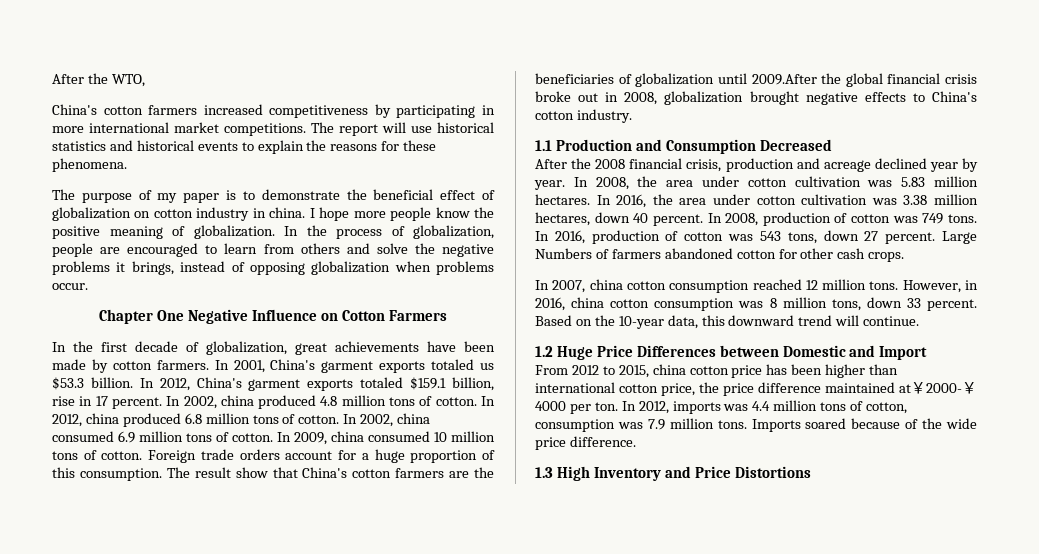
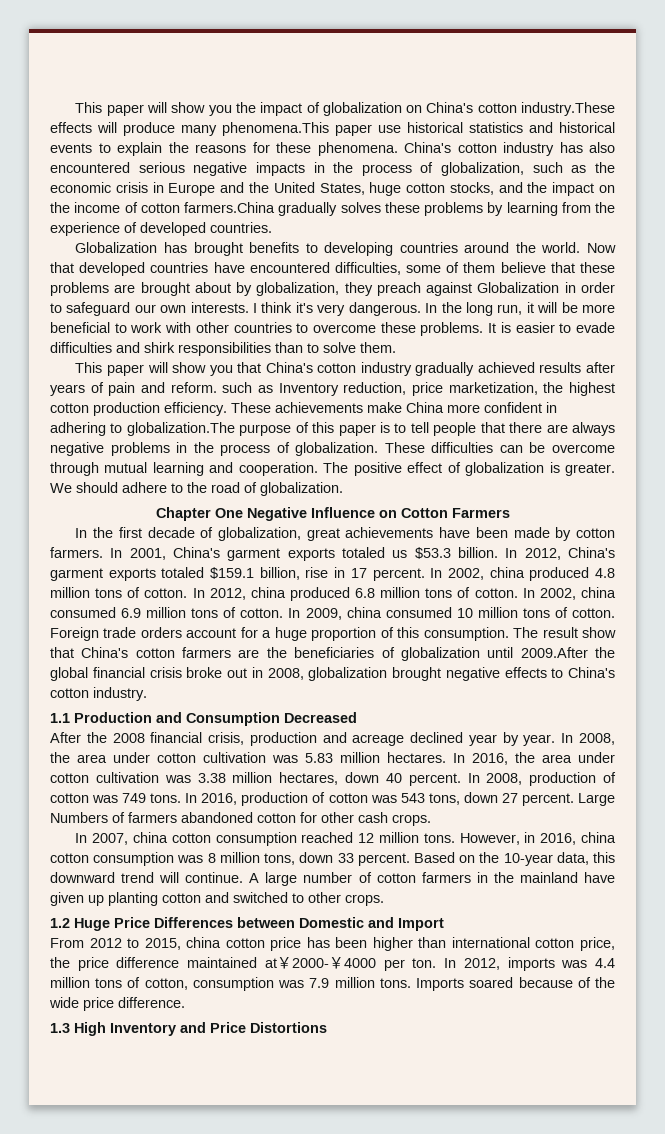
[52,73,145,87] [52,104,495,118] [52,122,406,136] After the WTO, // China's cotton farmers increased competitiveness by participating in more international market competitions. The report will -> [75,102,616,116] [50,122,372,136] This paper will show you the impact of globalization on China's cotton industry.These effects will produce many phenomena.This paper
[52,189,495,203] [52,207,494,221] [52,225,494,239] [52,243,495,257] [52,261,494,275] [52,283,88,290] // The purpose of my paper is to demonstrate the beneficial effect of globalization on cotton industry in china. I hope more people know the positive meaning of globalization. In the process of globalization, people are encouraged to learn from others and solve the negative problems it brings, instead of opposing globalization when problems occur. -> [404,142,615,156] [50,162,615,176] [50,182,615,196] [50,202,615,216] [50,222,272,236] [75,242,617,256] [50,262,615,276] [50,282,615,296] [50,302,616,316] [50,322,615,336] [50,342,396,356] [75,362,615,376] [50,382,615,396] [50,402,557,416] [50,422,616,436] [50,442,615,456] [50,462,615,476] [50,482,343,496] China's cotton industry has also encountered serious negative impacts in the process of globalization, such as the economic crisis in Europe and the United States, huge cotton stocks, and the impact on the income of cotton farmers.China gradually solves these problems by learning from the experience of developed countries. // Globalization has brought benefits to developing countries around the world. Now that developed countries have encountered difficulties, some of them believe that these problems are brought about by globalization, they preach against Globalization in order to safeguard our own interests. I think it's very dangerous. In the long run, it will be more beneficial to work with other countries to overcome these problems. It is easier to evade difficulties and shirk responsibilities than to solve them. // This paper will show you that China's cotton industry gradually achieved results after years of pain and reform. such as Inventory reduction, price marketization, the highest cotton production efficiency. These achievements make China more confident in adhering to globalization.The purpose of this paper is to tell people that there are always negative problems in the process of globalization. These difficulties can be overcome through mutual learning and cooperation. The positive effect of globalization is greater. We should adhere to the road of globalization.
(920, 321) none -> [249,872,616,886] [50,892,384,906] A large number of cotton farmers in the mainland have given up planting cotton and switched to other crops.

